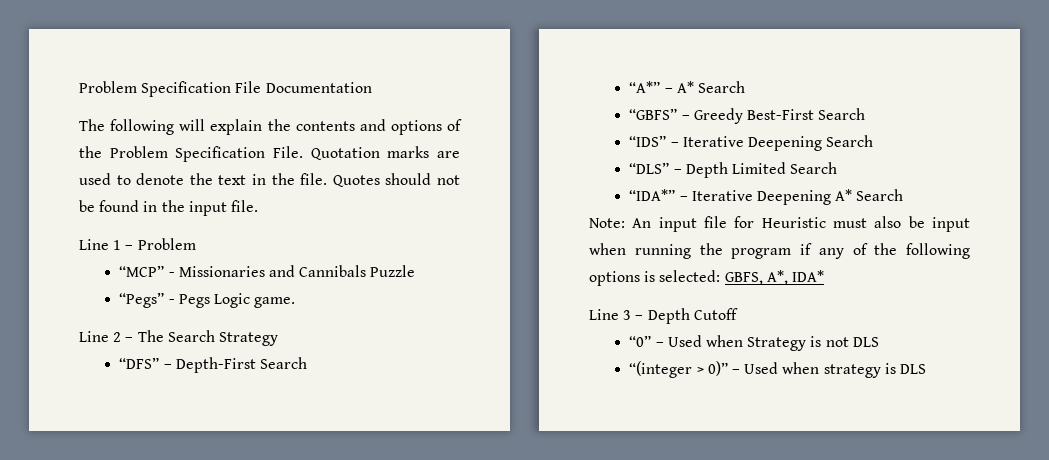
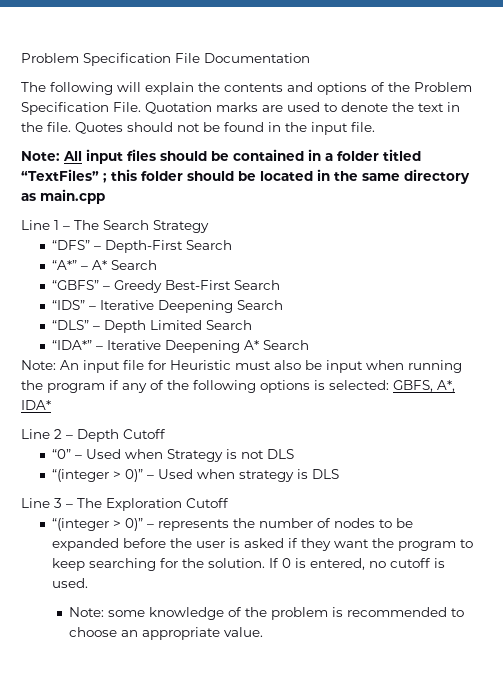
[79,238,196,250] [119,265,416,277] [119,292,296,308] [79,331,122,342] Line 1 – Problem // “MCP” - Missionaries and Cannibals Puzzle // “Pegs” - Pegs Logic game. // Line 2 -> [21,149,421,164] [21,169,470,184] [21,189,105,204] [21,220,59,230] Note: All input files should be contained in a folder titled “TextFiles” ; this folder should be located in the same directory as main.cpp // Line 1
[623,310,632,320] 3 -> [54,429,62,439] 2
(926, 369) none -> [21,498,229,511] [52,518,414,531] [52,538,474,551] [52,558,446,571] [52,578,89,588] [68,607,464,620] [68,627,263,640] // Line 3 – The Exploration Cutoff // “(integer > 0)” – represents the number of nodes to be expanded before the user is asked if they want the program to keep searching for the solution. If 0 is entered, no cutoff is used. // Note: some knowledge of the problem is recommended to choose an appropriate value.

